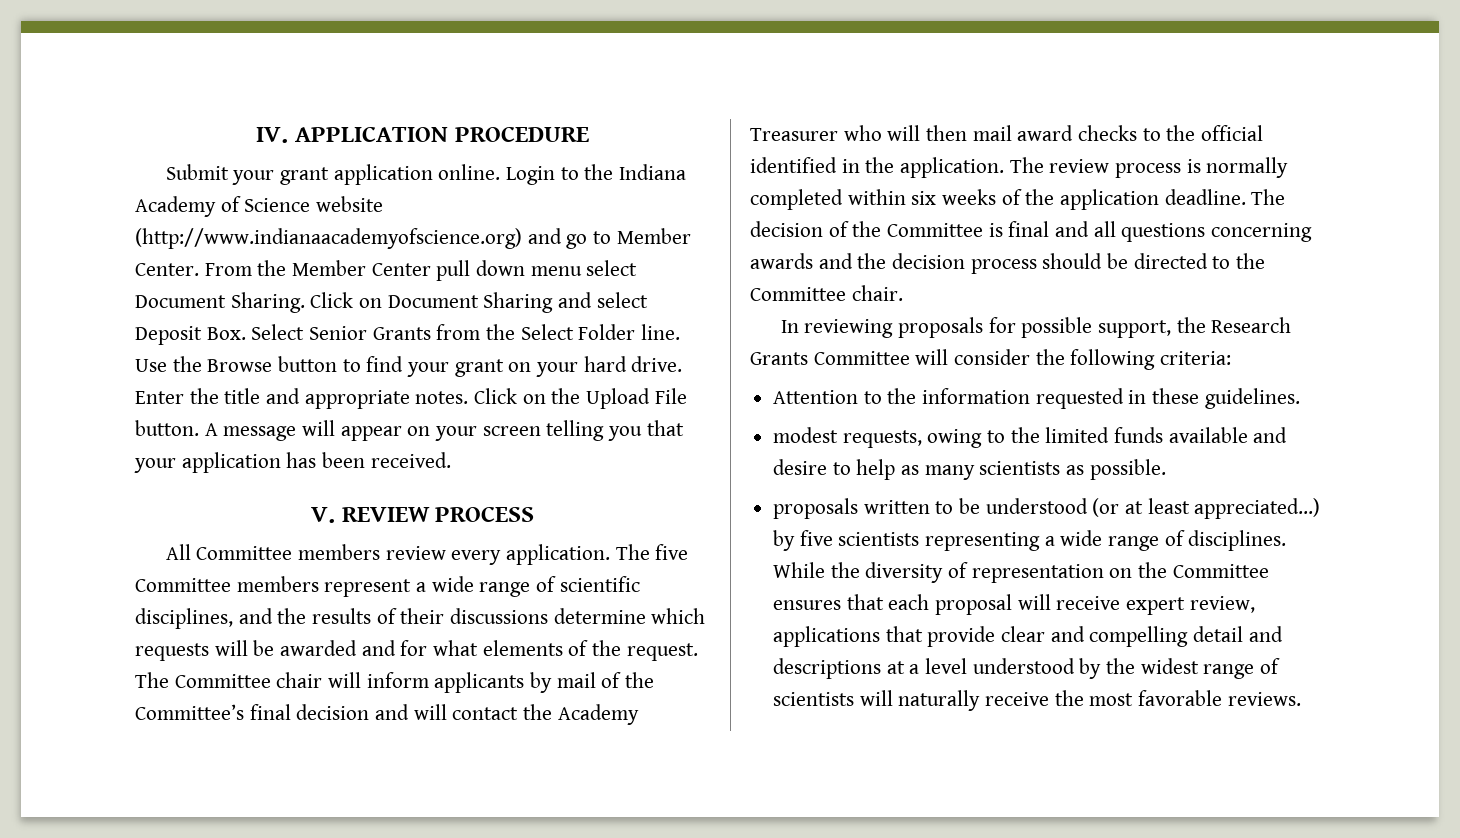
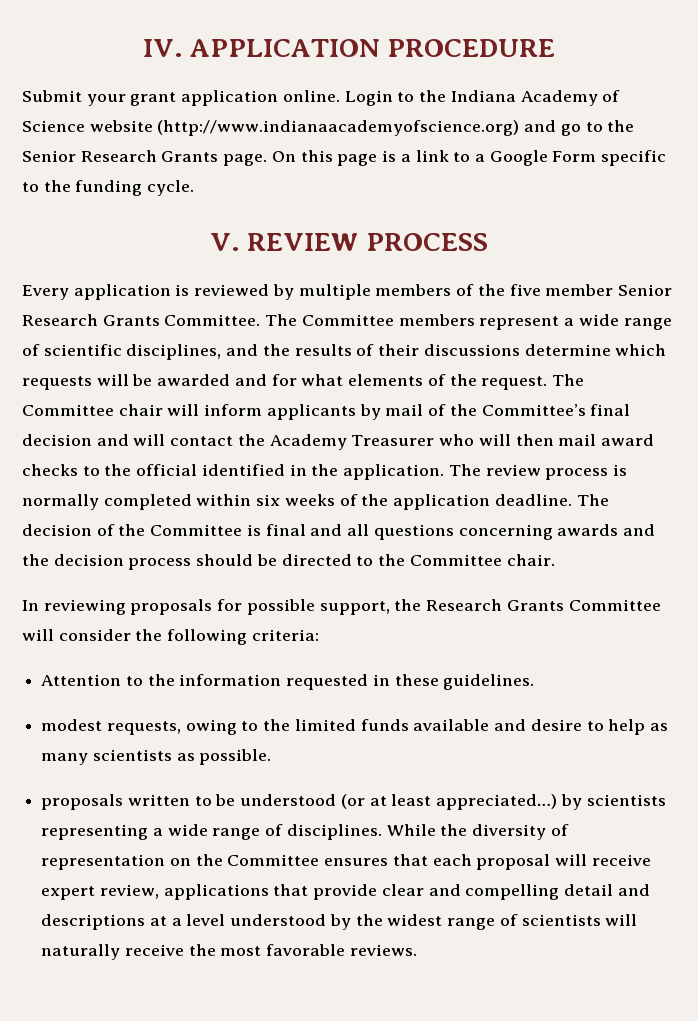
[616,228,691,244] [135,260,638,281] [135,292,648,313] [135,324,681,345] [135,356,683,377] [135,388,687,409] [135,420,684,441] [134,452,451,473] [310,506,535,523] [165,544,689,565] Member Center. From the Member Center pull down menu select Document Sharing. Click on Document Sharing and select Deposit Box. Select Senior Grants from the Select Folder line. Use the Browse button to find your grant on your hard drive. Enter the title and appropriate notes. Click on the Upload File button. A message will appear on your screen telling you that your application has been received. // V. REVIEW PROCESS // All Committee members review every application. The five -> [607,120,635,132] [22,150,667,166] [22,180,195,196] [210,233,488,251] [22,284,672,300] [22,314,298,326] the Senior Research Grants page. On this page is a link to a Google Form specific to the funding cycle. // V. REVIEW PROCESS // Every application is reviewed by multiple members of the five member Senior Research Grants Committee. The
[799,530,833,546] five -> (582, 802) none

